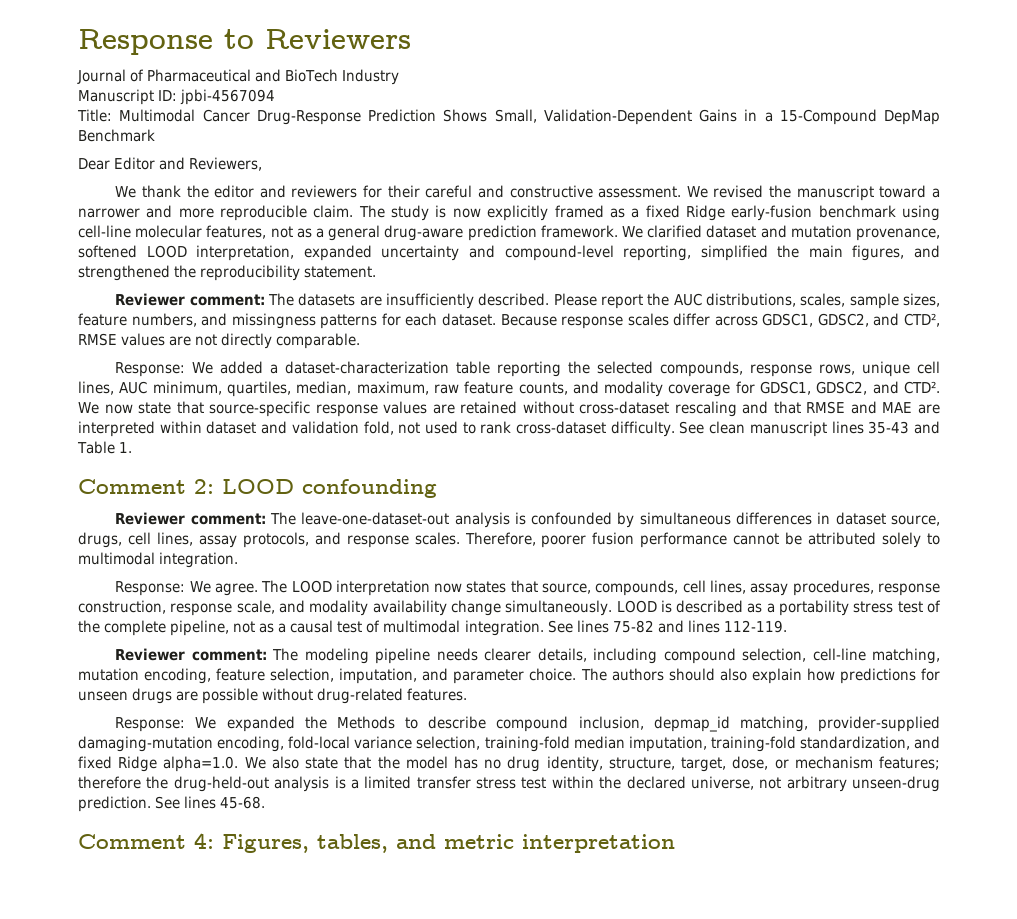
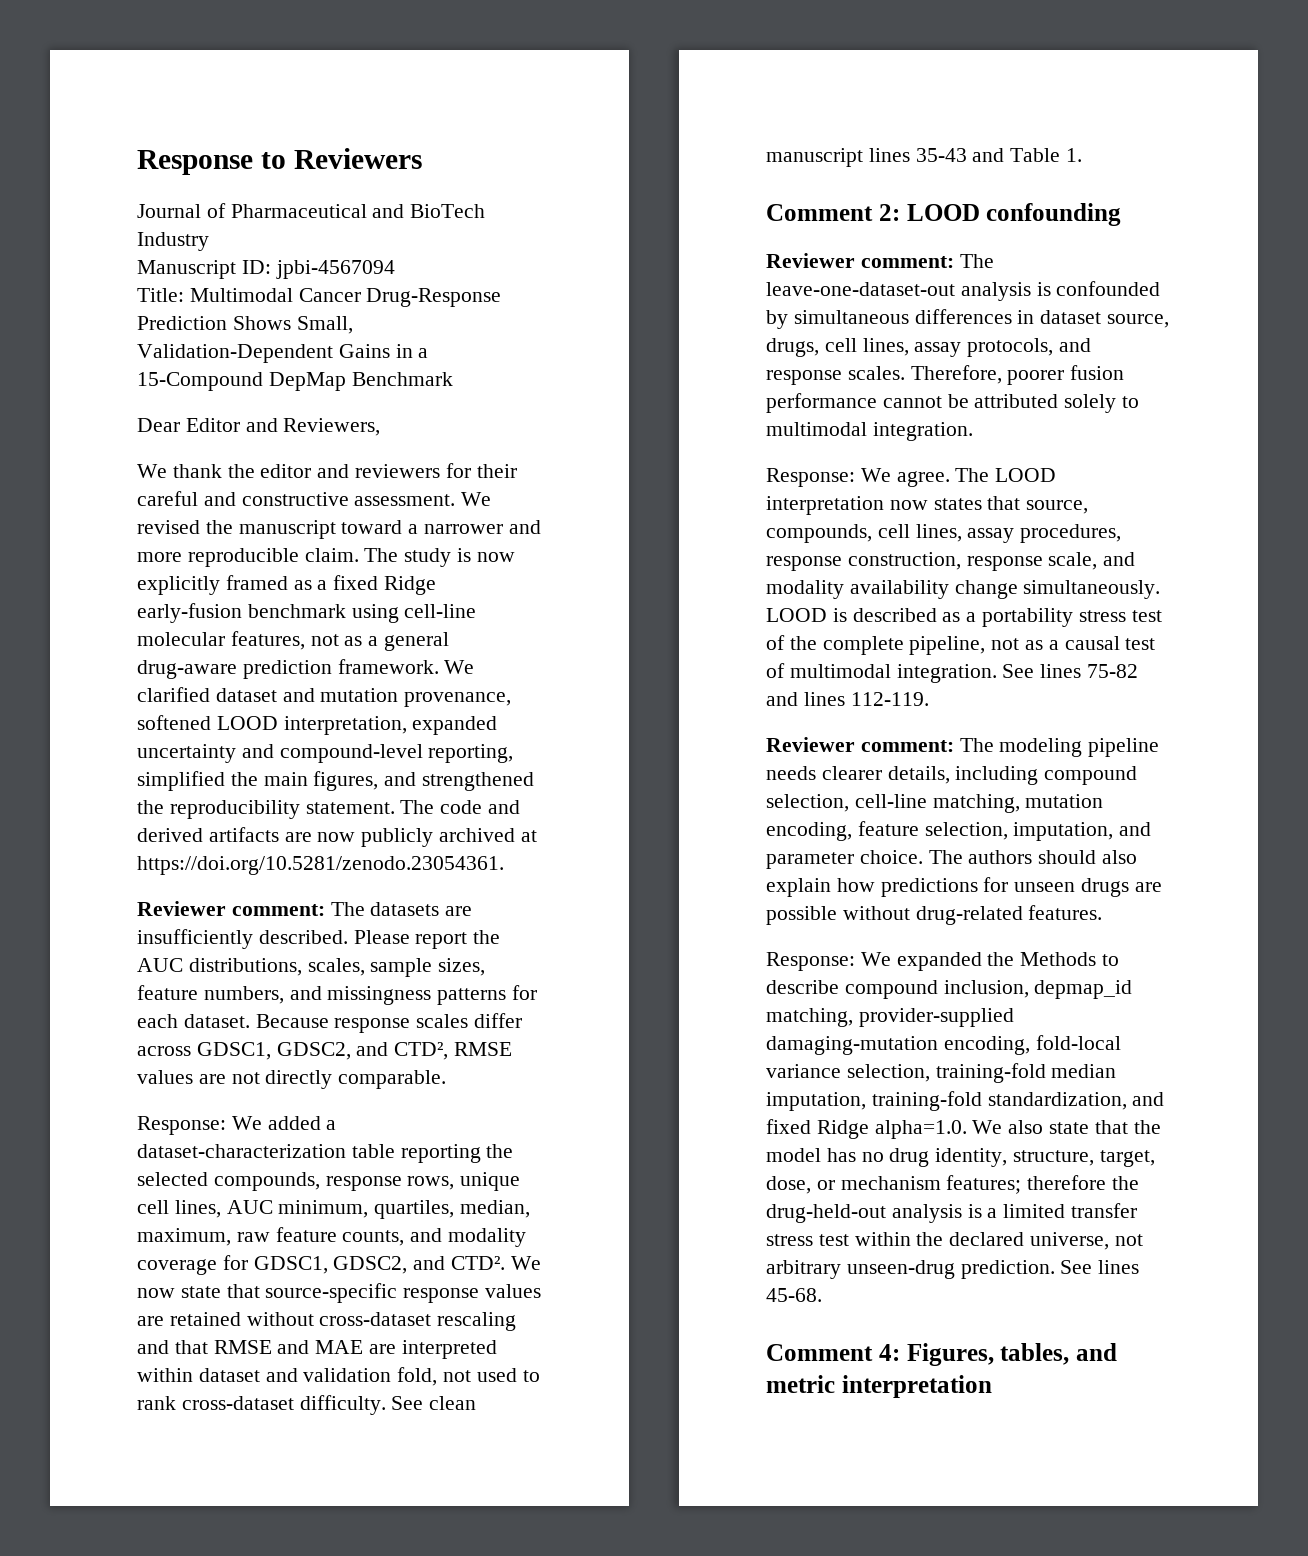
(377, 272) none -> [400,800,521,814] [137,827,537,847] [137,856,504,875] The code and derived artifacts are now publicly archived at https://doi.org/10.5281/zenodo.23054361.

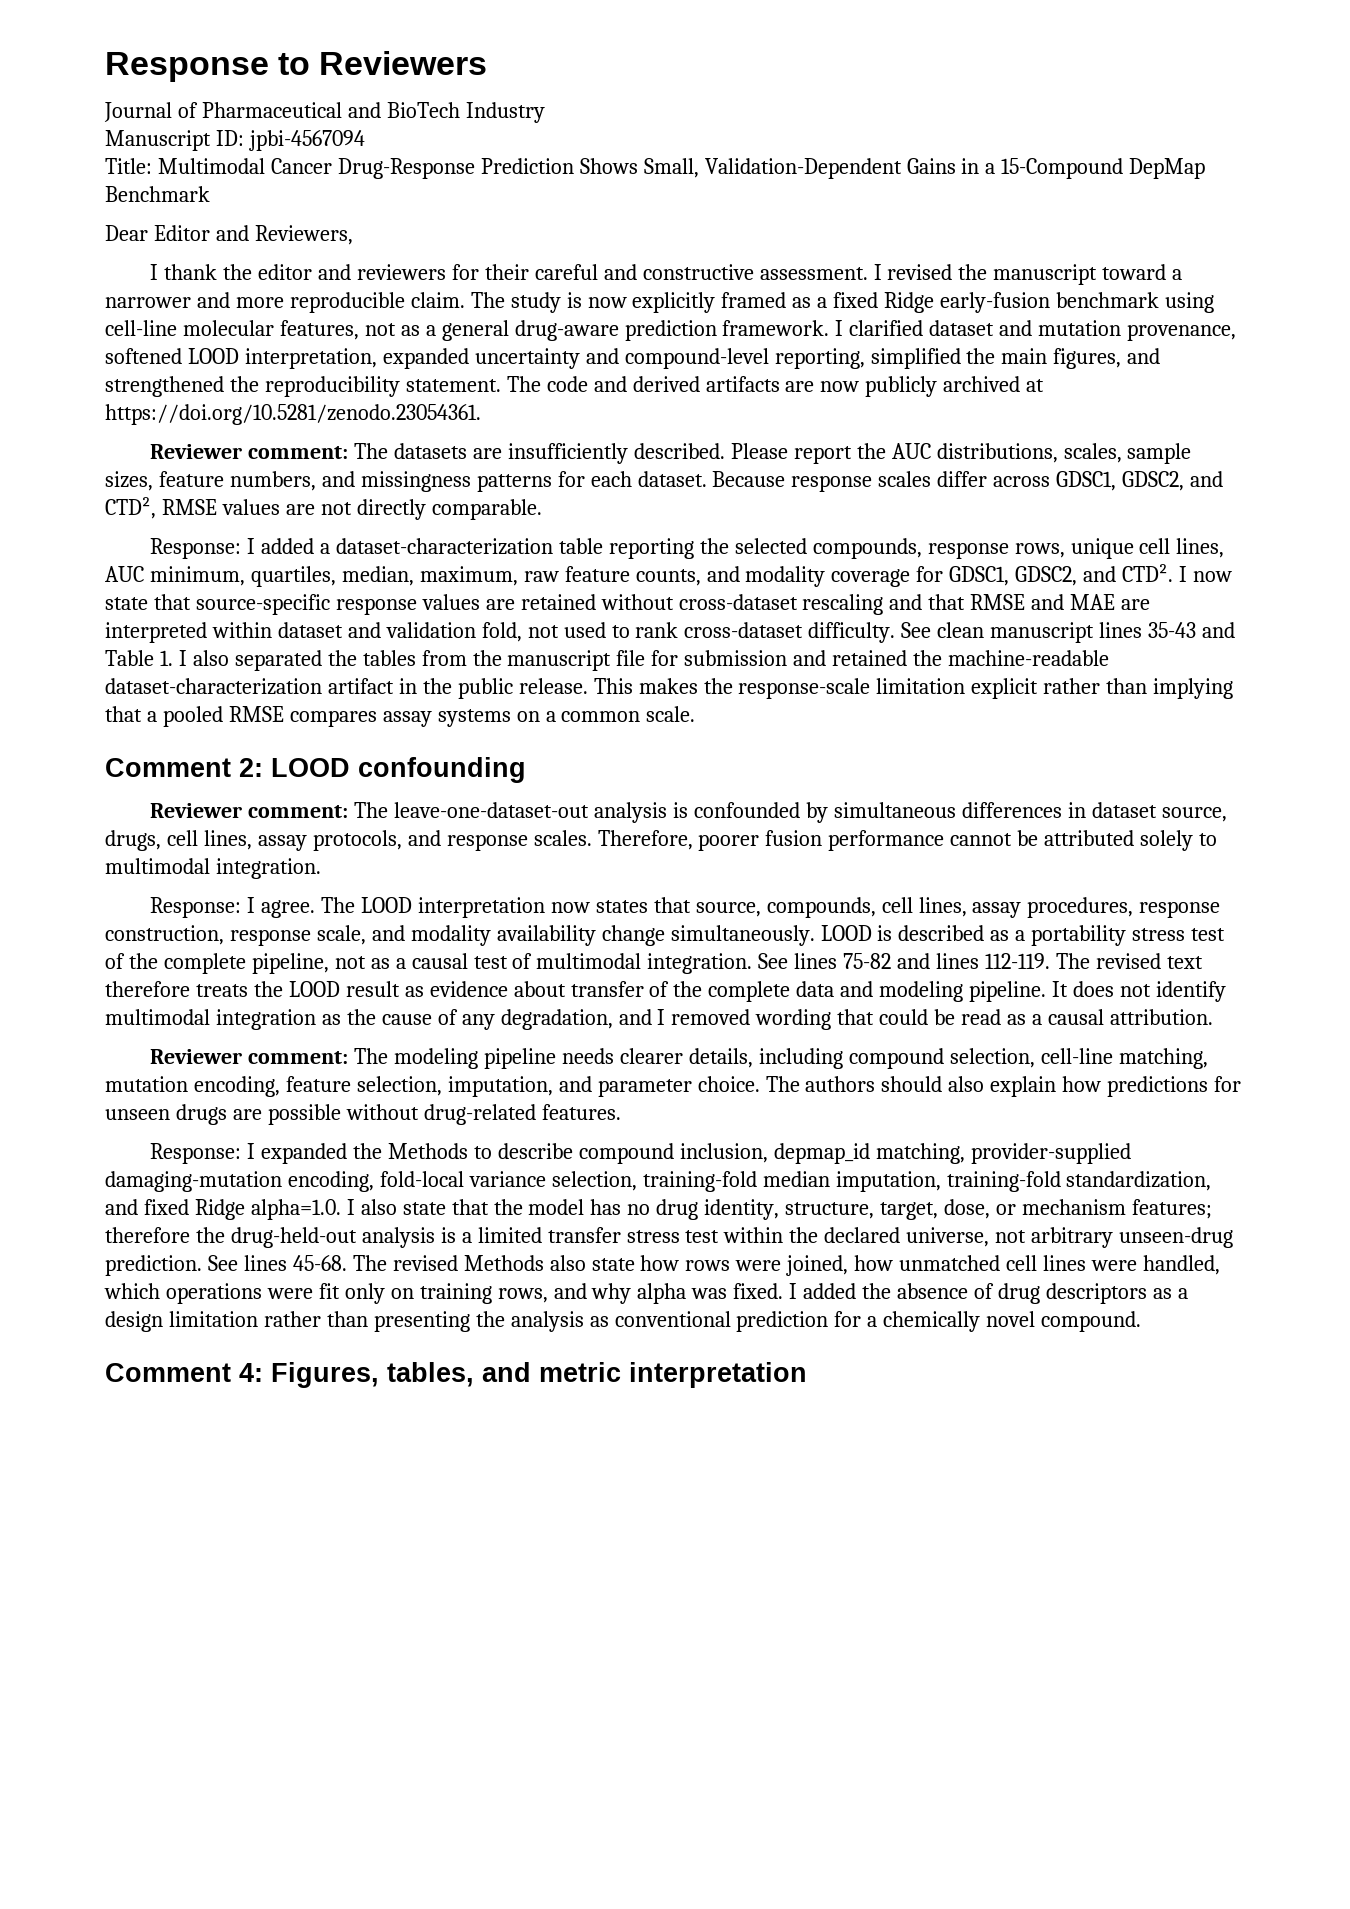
[137,464,167,478] We -> [150,264,159,280] I
[461,492,492,506] We -> [873,264,882,280] I
[444,660,475,674] We -> [835,320,844,336] I
[231,1116,262,1130] We -> [247,538,256,554] I
[510,1256,541,1270] We -> [1179,566,1188,582] I
(1083, 155) none -> [178,650,1110,671] [105,678,1234,699] [105,706,696,727] I also separated the tables from the manuscript file for submission and retained the machine-readable dataset-characterization artifact in the public release. This makes the response-scale limitation explicit rather than implying that a pooled RMSE compares assay systems on a common scale.
[860,468,891,482] We -> [247,897,256,913] I
(929, 699) none -> [1055,953,1203,969] [105,981,1226,1002] [105,1009,1213,1030] The revised text therefore treats the LOOD result as evidence about transfer of the complete data and modeling pipeline. It does not identify multimodal integration as the cause of any degradation, and I removed wording that could be read as a causal attribution.
[860,952,891,966] We -> [247,1143,256,1159] I
[972,1120,1003,1134] We -> [346,1199,355,1215] I
(822, 1295) none -> [352,1255,1220,1276] [104,1283,1188,1304] [105,1311,1142,1332] The revised Methods also state how rows were joined, how unmatched cell lines were handled, which operations were fit only on training rows, and why alpha was fixed. I added the absence of drug descriptors as a design limitation rather than presenting the analysis as conventional prediction for a chemically novel compound.

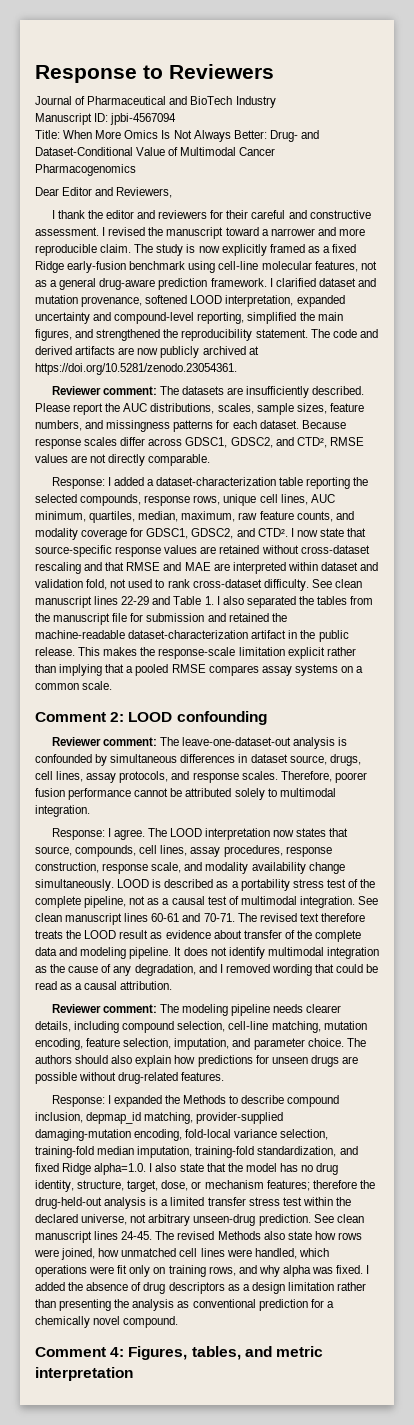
[157,158,1206,179] [105,186,210,202] Multimodal Cancer Drug-Response Prediction Shows Small, Validation-Dependent Gains in a 15-Compound DepMap Benchmark -> [63,130,319,142] [35,147,276,156] [35,164,136,176] When More Omics Is Not Always Better: Drug- and Dataset-Conditional Value of Multimodal Cancer Pharmacogenomics
[1148,622,1197,638] 35-43 -> [121,596,150,605] 22-29
[794,953,1050,969] lines 75-82 and lines 112-119. -> [35,913,235,925] clean manuscript lines 60-61 and 70-71.
[243,1255,347,1271] lines 45-68. -> [336,1214,364,1223] [35,1231,153,1243] clean manuscript lines 24-45.

